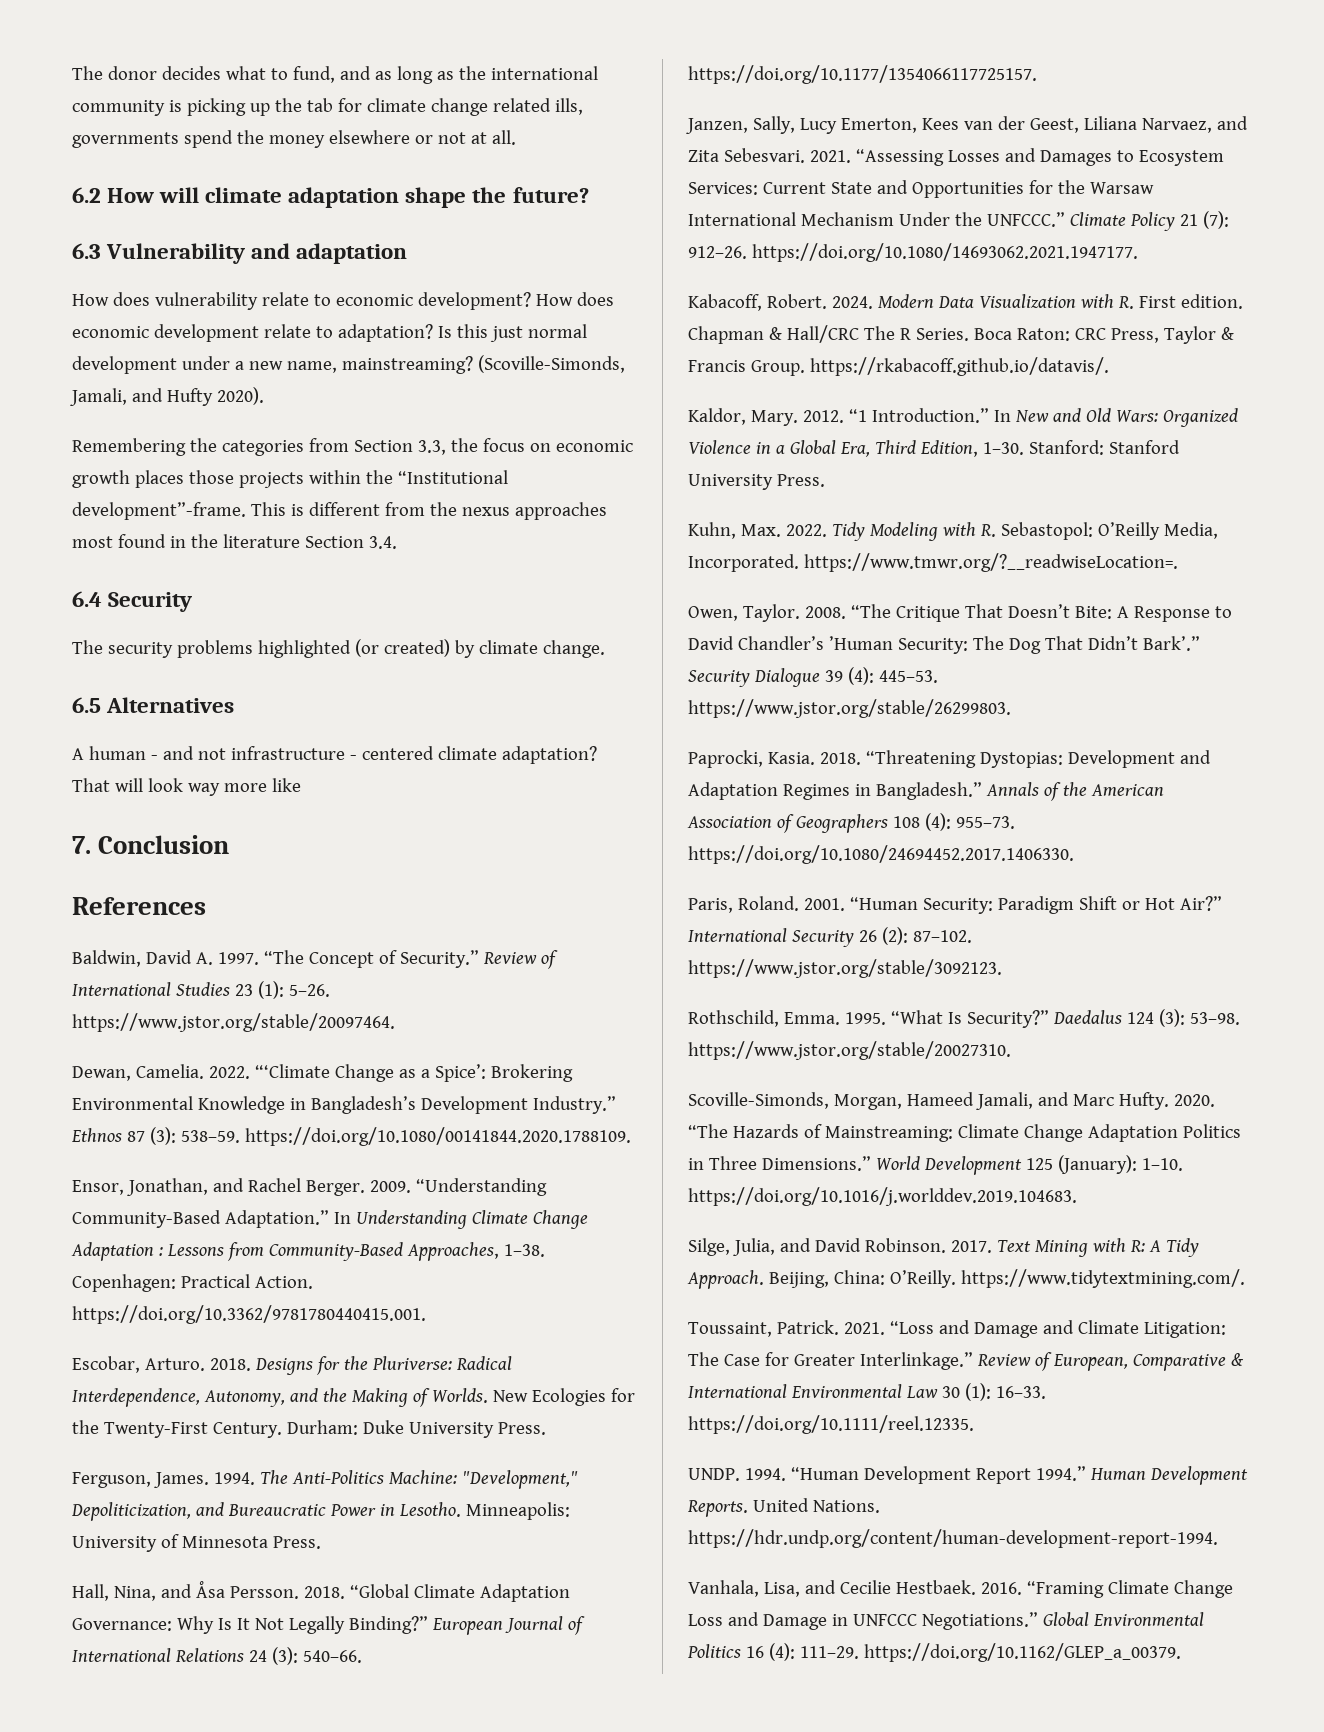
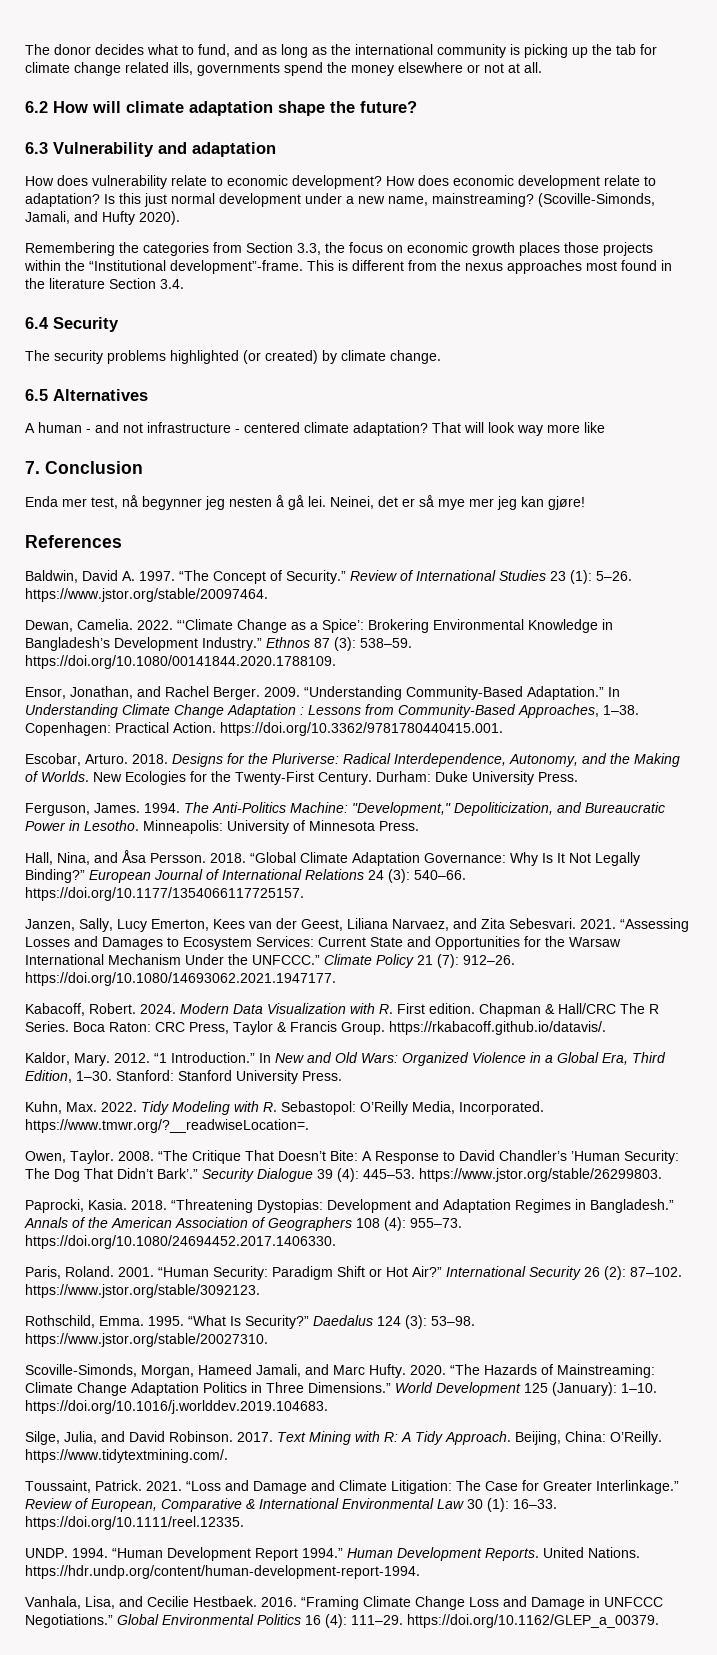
(230, 844) none -> [25,495,585,510] // Enda mer test, nå begynner jeg nesten å gå lei. Neinei, det er så mye mer jeg kan gjøre!

